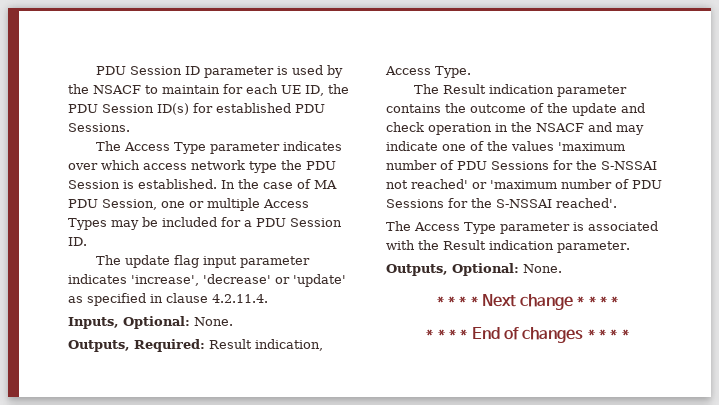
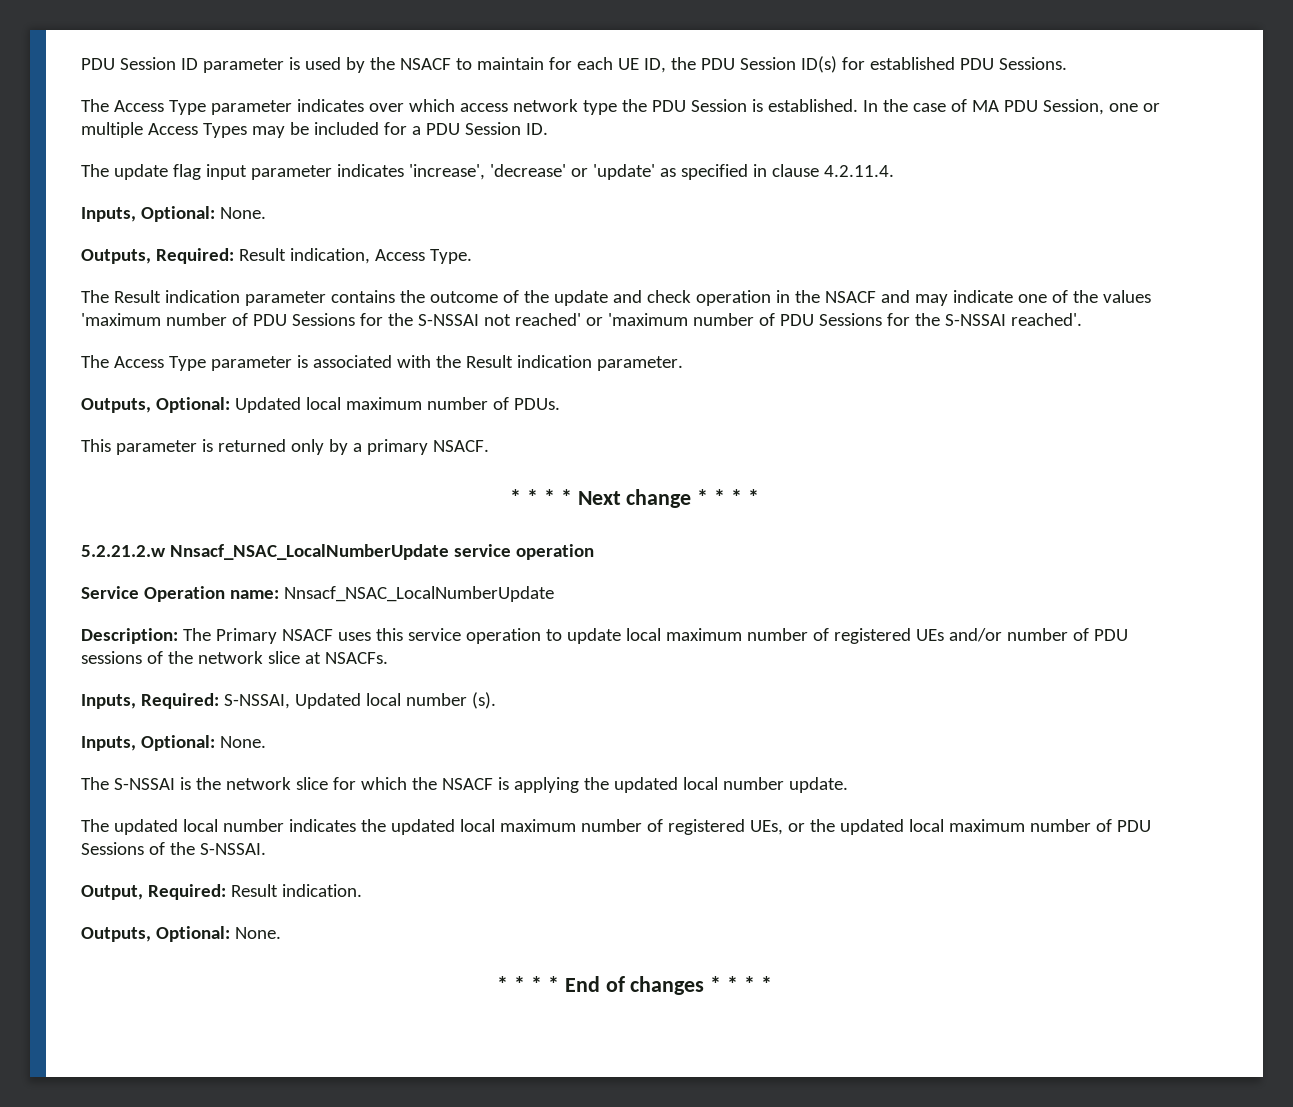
[523,264,562,273] None. -> [234,397,560,413] [81,439,489,455] Updated local maximum number of PDUs. // This parameter is returned only by a primary NSACF.
(619, 301) none -> [81,544,594,560] [81,586,554,602] [81,628,1128,644] [81,651,388,664] [81,692,496,709] [81,735,266,751] [81,777,848,793] [81,819,1151,835] [81,842,266,855] [81,884,362,900] [81,926,281,942] // 5.2.21.2.w Nnsacf_NSAC_LocalNumberUpdate service operation // Service Operation name: Nnsacf_NSAC_LocalNumberUpdate // Description: The Primary NSACF uses this service operation to update local maximum number of registered UEs and/or number of PDU sessions of the network slice at NSACFs. // Inputs, Required: S-NSSAI, Updated local number (s). // Inputs, Optional: None. // The S-NSSAI is the network slice for which the NSACF is applying the updated local number update. // The updated local number indicates the updated local maximum number of registered UEs, or the updated local maximum number of PDU Sessions of the S-NSSAI. // Output, Required: Result indication. // Outputs, Optional: None.

